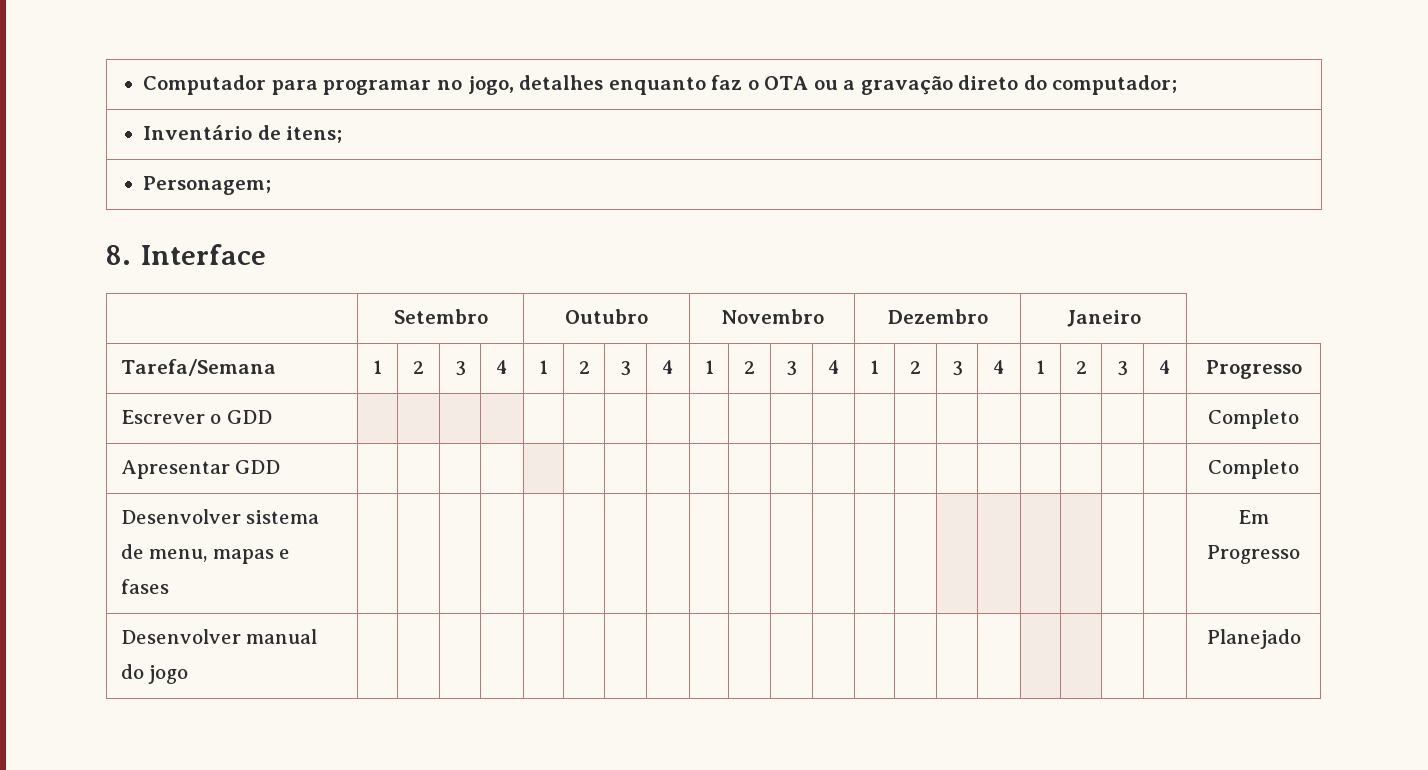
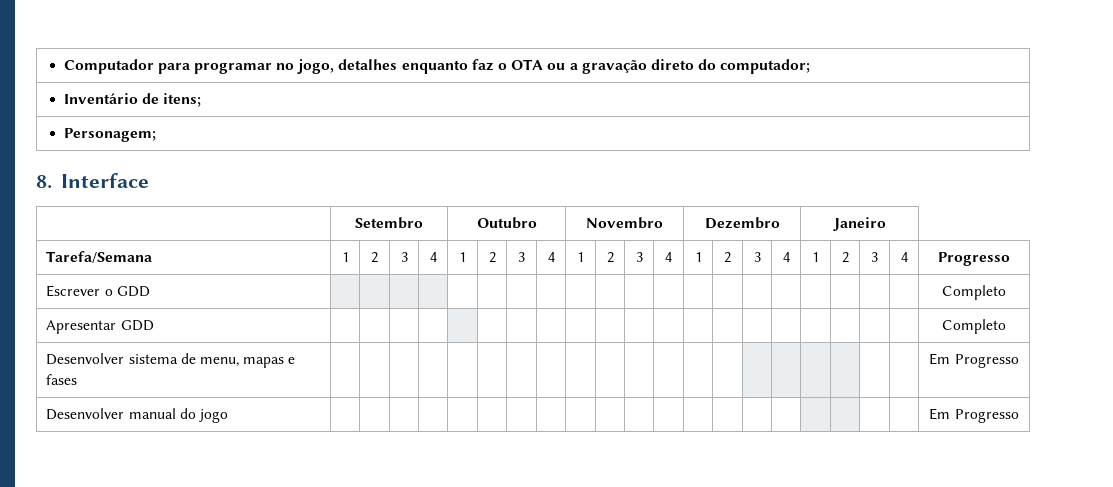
[1206,629,1301,649] Planejado -> [929,408,1019,423] Em Progresso

